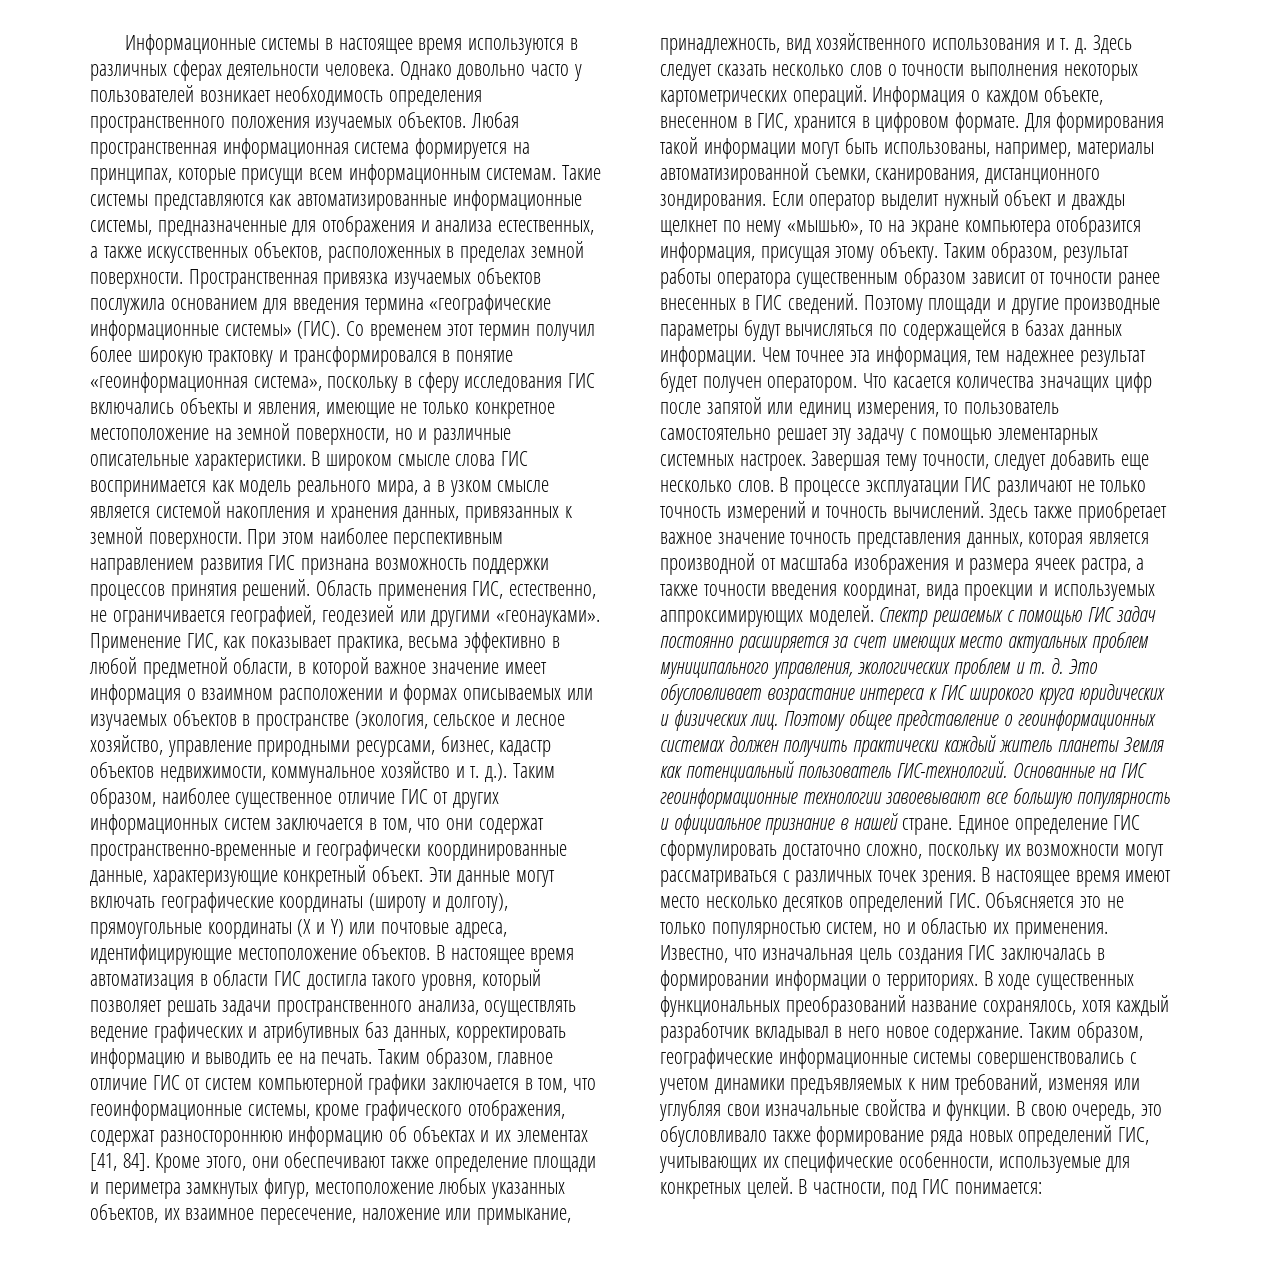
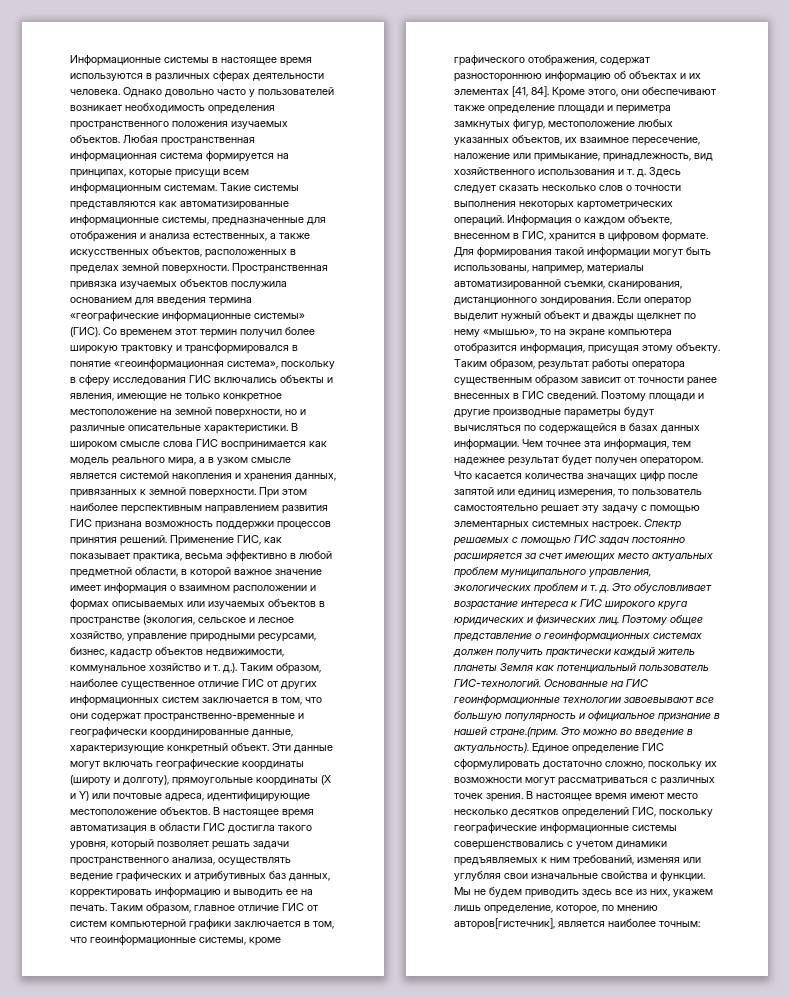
[316,580,597,601] [90,605,601,627] Область применения ГИС, естественно, не ограничивается географией, геодезией или другими «геонауками». -> (167, 540) none
[811,450,1149,471] [660,477,1147,497] [660,501,1167,523] [660,532,1150,549] [660,553,1145,575] [660,584,1155,601] [660,605,874,627] Завершая тему точности, следует добавить еще несколько слов. В процессе эксплуатации ГИС различают не только точность измерений и точность вычислений. Здесь также приобретает важное значение точность представления данных, которая является производной от масштаба изображения и размера ячеек растра, а также точности введения координат, вида проекции и используемых аппроксимирующих моделей. -> (641, 525) none
[902,818,953,835] стране. -> [490,727,693,738] [454,743,529,753] стране.(прим. Это можно во введение в актуальность).
[948,892,1124,908] [660,918,1108,939] [660,945,1105,964] [660,970,1135,991] [660,995,1170,1017] [660,1022,1143,1043] ГИС. Объясняется это не только популярностью систем, но и областью их применения. Известно, что изначальная цель создания ГИС заключалась в формировании информации о территориях. В ходе существенных функциональных преобразований название сохранялось, хотя каждый разработчик вкладывал в него новое содержание. Таким образом, -> [632,807,713,817] ГИС, поскольку
[1016,1101,1163,1121] [660,1125,1150,1147] [659,1152,1131,1173] [660,1177,1043,1199] В свою очередь, это обусловливало также формирование ряда новых определений ГИС, учитывающих их специфические особенности, используемые для конкретных целей. В частности, под ГИС понимается: -> [454,887,713,898] [454,905,658,914] [454,918,700,930] Мы не будем приводить здесь все из них, укажем лишь определение, которое, по мнению авторов[гистечник], является наиболее точным:

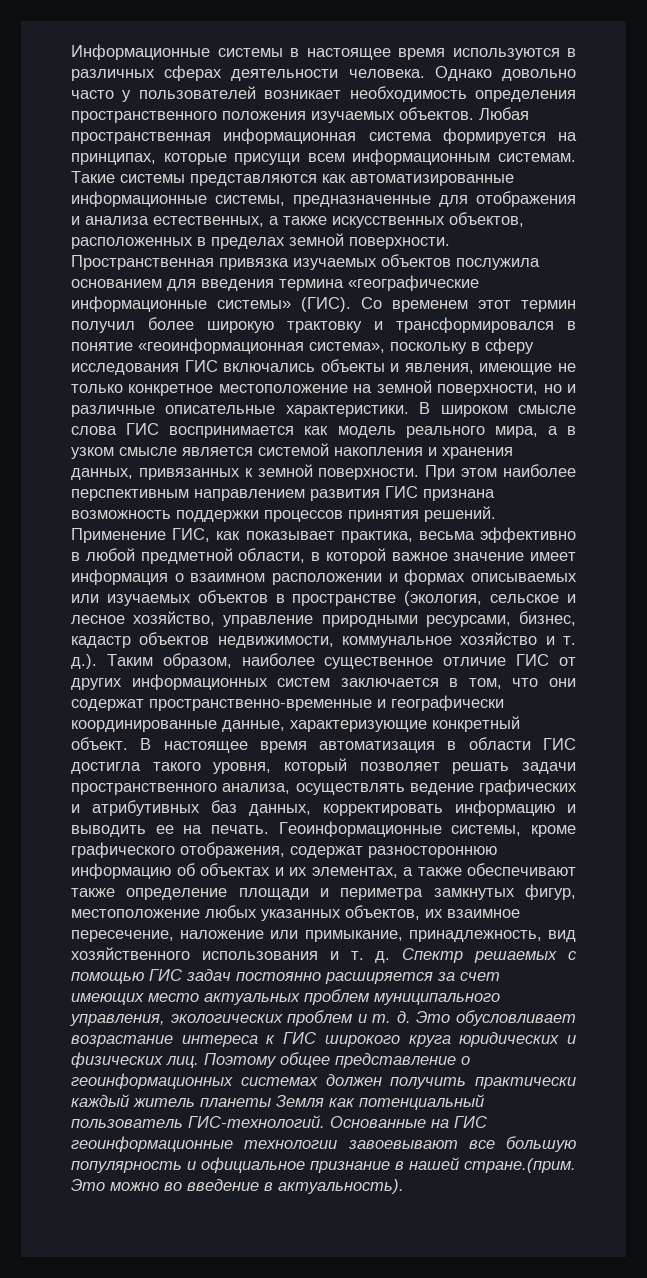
[272,743,333,753] [70,759,304,770] [70,775,331,786] [70,791,310,802] [70,807,210,815] Эти данные могут включать географические координаты (широту и долготу), прямоугольные координаты (X и Y) или почтовые адреса, идентифицирующие местоположение объектов. -> (128, 743) none
[110,903,318,914] [70,919,334,930] [70,935,196,946] Таким образом, главное отличие ГИС от систем компьютерной графики заключается в том, что геоинформационные -> [278,821,442,837] Геоинформационные
[454,86,639,98] элементах [41, 84]. Кроме этого, они -> [311,867,462,878] элементах, а также
[649,167,681,177] [454,185,681,193] [454,201,673,210] [454,215,672,226] [454,231,708,242] [454,247,711,258] [454,265,644,274] [454,279,682,290] [454,295,691,306] [454,311,696,321] [454,329,672,338] [454,343,720,354] [454,359,685,370] [454,375,717,386] [454,391,704,401] [454,407,654,418] [454,423,700,434] [454,439,691,450] [454,455,703,466] [454,471,698,482] [454,487,702,498] [454,505,700,514] [454,521,641,530] Здесь следует сказать несколько слов о точности выполнения некоторых картометрических операций. Информация о каждом объекте, внесенном в ГИС, хранится в цифровом формате. Для формирования такой информации могут быть использованы, например, материалы автоматизированной съемки, сканирования, дистанционного зондирования. Если оператор выделит нужный объект и дважды щелкнет по нему «мышью», то на экране компьютера отобразится информация, присущая этому объекту. Таким образом, результат работы оператора существенным образом зависит от точности ранее внесенных в ГИС сведений. Поэтому площади и другие производные параметры будут вычисляться по содержащейся в базах данных информации. Чем точнее эта информация, тем надежнее результат будет получен оператором. Что касается количества значащих цифр после запятой или единиц измерения, то пользователь самостоятельно решает эту задачу с помощью элементарных системных настроек. -> (391, 957) none
[532,743,664,754] [454,759,717,770] [454,777,715,786] [454,791,698,802] [454,807,713,818] [454,823,677,834] [454,841,667,850] [454,855,701,866] [454,871,705,882] [454,887,713,898] [454,905,658,914] [454,918,700,930] Единое определение ГИС сформулировать достаточно сложно, поскольку их возможности могут рассматриваться с различных точек зрения. В настоящее время имеют место несколько десятков определений ГИС, поскольку географические информационные системы совершенствовались с учетом динамики предъявляемых к ним требований, изменяя или углубляя свои изначальные свойства и функции. Мы не будем приводить здесь все из них, укажем лишь определение, которое, по мнению авторов[гистечник], является наиболее точным: -> (404, 1186) none

